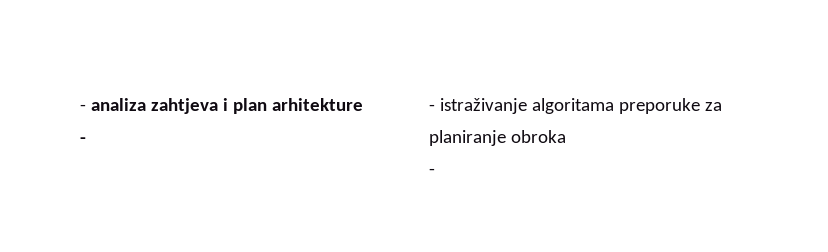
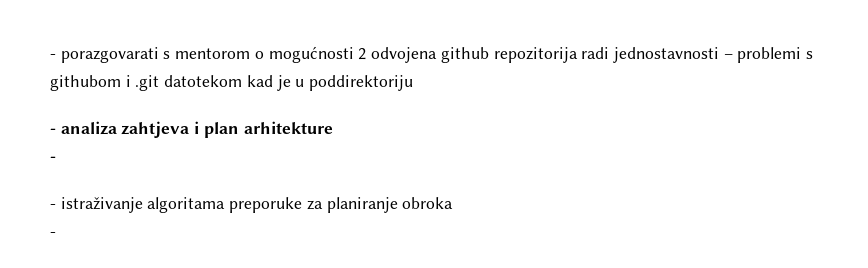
[80,104,86,111] - -> [50,46,814,63] [50,75,414,91] [50,128,56,134] - porazgovarati s mentorom o mogućnosti 2 odvojena github repozitorija radi jednostavnosti – problemi s githubom i .git datotekom kad je u poddirektoriju // -

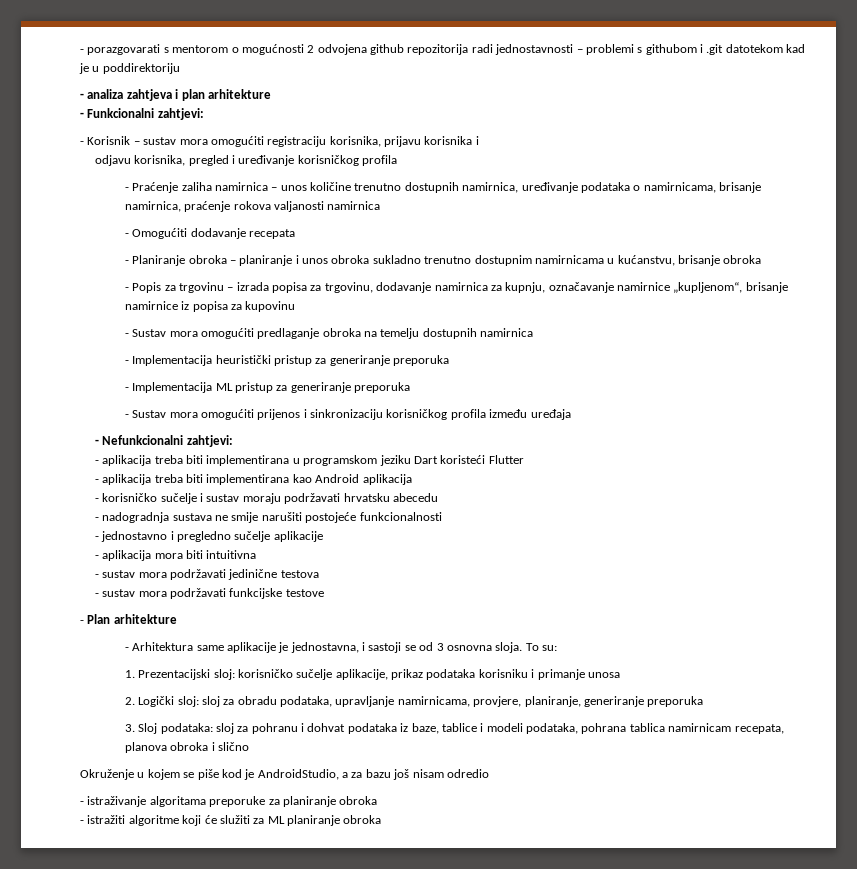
(56, 159) none -> [87,108,204,120] [80,136,479,147] [94,155,398,166] [124,182,762,193] [124,201,381,212] [124,228,295,239] [124,255,762,266] [124,282,788,293] [124,301,296,312] [124,328,534,339] [124,355,450,366] [124,382,411,393] [124,409,571,420] [94,435,233,447] [94,455,524,466] [94,474,412,485] [94,493,438,504] [94,512,442,523] [94,531,323,542] [94,550,257,561] [94,569,319,580] [94,588,324,599] [80,614,177,624] [124,642,558,653] [124,669,620,680] [124,696,704,707] [124,723,784,734] [124,742,249,753] [80,769,489,780] Funkcionalni zahtjevi: // - Korisnik – sustav mora omogućiti registraciju korisnika, prijavu korisnika i // odjavu korisnika, pregled i uređivanje korisničkog profila // - Praćenje zaliha namirnica – unos količine trenutno dostupnih namirnica, uređivanje podataka o namirnicama, brisanje namirnica, praćenje rokova valjanosti namirnica // - Omogućiti dodavanje recepata // - Planiranje obroka – planiranje i unos obroka sukladno trenutno dostupnim namirnicama u kućanstvu, brisanje obroka // - Popis za trgovinu – izrada popisa za trgovinu, dodavanje namirnica za kupnju, označavanje namirnice „kupljenom“, brisanje namirnice iz popisa za kupovinu // - Sustav mora omogućiti predlaganje obroka na temelju dostupnih namirnica // - Implementacija heuristički pristup za generiranje preporuka // - Implementacija ML pristup za generiranje preporuka // - Sustav mora omogućiti prijenos i sinkronizaciju korisničkog profila između uređaja // - Nefunkcionalni zahtjevi: // - aplikacija treba biti implementirana u programskom jeziku Dart koristeći Flutter // - aplikacija treba biti implementirana kao Android aplikacija // - korisničko sučelje i sustav moraju podržavati hrvatsku abecedu // - nadogradnja sustava ne smije narušiti postojeće funkcionalnosti // - jednostavno i pregledno sučelje aplikacije // - aplikacija mora biti intuitivna // - sustav mora podržavati jedinične testova // - sustav mora podržavati funkcijske testove // - Plan arhitekture // - Arhitektura same aplikacije je jednostavna, i sastoji se od 3 osnovna sloja. To su: // 1. Prezentacijski sloj: korisničko sučelje aplikacije, prikaz podataka korisniku i primanje unosa // 2. Logički sloj: sloj za obradu podataka, upravljanje namirnicama, provjere, planiranje, generiranje preporuka // 3. Sloj podataka: sloj za pohranu i dohvat podataka iz baze, tablice i modeli podataka, pohrana tablica namirnicam recepata, planova obroka i slično // Okruženje u kojem se piše kod je AndroidStudio, a za bazu još nisam odredio
(56, 234) none -> [87,815,382,826] istražiti algoritme koji će služiti za ML planiranje obroka

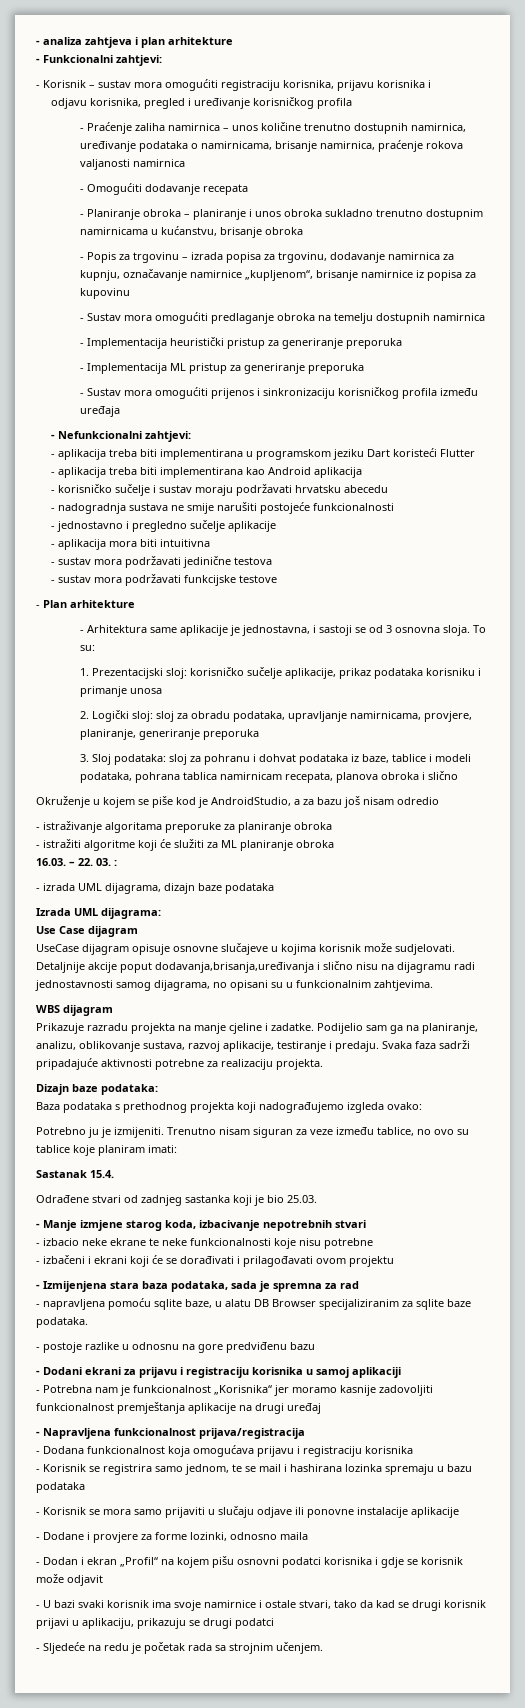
[80,44,806,55] [79,63,180,74] [80,93,84,99] - porazgovarati s mentorom o mogućnosti 2 odvojena github repozitorija radi jednostavnosti – problemi s githubom i .git datotekom kad je u poddirektoriju // - -> [36,40,40,45] -
(382, 819) none -> [36,858,117,866] [36,883,274,894] [36,908,161,919] [36,926,138,937] [36,943,455,955] [36,961,475,973] [35,980,433,991] [36,1005,113,1016] [36,1023,478,1034] [36,1040,470,1052] [36,1058,323,1070] [36,1084,158,1095] [36,1102,422,1113] [36,1127,469,1138] [36,1145,177,1156] [36,1170,114,1178] [36,1195,317,1206] [36,1220,366,1231] [36,1238,373,1249] [36,1255,394,1267] [36,1281,359,1292] [36,1298,471,1310] [36,1317,88,1328] [36,1342,315,1353] [36,1367,401,1378] [36,1385,433,1396] [36,1402,321,1414] [36,1428,305,1439] [36,1445,413,1457] [36,1464,472,1475] [36,1482,85,1493] [36,1506,459,1518] [36,1532,308,1543] [36,1556,463,1568] [36,1574,103,1586] [36,1600,486,1611] [36,1618,274,1629] [36,1642,323,1654] // 16.03. – 22. 03. : // - izrada UML dijagrama, dizajn baze podataka // Izrada UML dijagrama: // Use Case dijagram // UseCase dijagram opisuje osnovne slučajeve u kojima korisnik može sudjelovati. Detaljnije akcije poput dodavanja,brisanja,uređivanja i slično nisu na dijagramu radi jednostavnosti samog dijagrama, no opisani su u funkcionalnim zahtjevima. // WBS dijagram // Prikazuje razradu projekta na manje cjeline i zadatke. Podijelio sam ga na planiranje, analizu, oblikovanje sustava, razvoj aplikacije, testiranje i predaju. Svaka faza sadrži pripadajuće aktivnosti potrebne za realizaciju projekta. // Dizajn baze podataka: // Baza podataka s prethodnog projekta koji nadograđujemo izgleda ovako: // Potrebno ju je izmijeniti. Trenutno nisam siguran za veze između tablice, no ovo su tablice koje planiram imati: // Sastanak 15.4. // Odrađene stvari od zadnjeg sastanka koji je bio 25.03. // - Manje izmjene starog koda, izbacivanje nepotrebnih stvari // - izbacio neke ekrane te neke funkcionalnosti koje nisu potrebne // - izbačeni i ekrani koji će se dorađivati i prilagođavati ovom projektu // - Izmijenjena stara baza podataka, sada je spremna za rad // - napravljena pomoću sqlite baze, u alatu DB Browser specijaliziranim za sqlite baze podataka. // - postoje razlike u odnosnu na gore predviđenu bazu // - Dodani ekrani za prijavu i registraciju korisnika u samoj aplikaciji // - Potrebna nam je funkcionalnost „Korisnika“ jer moramo kasnije zadovoljiti funkcionalnost premještanja aplikacije na drugi uređaj // - Napravljena funkcionalnost prijava/registracija // - Dodana funkcionalnost koja omogućava prijavu i registraciju korisnika // - Korisnik se registrira samo jednom, te se mail i hashirana lozinka spremaju u bazu podataka // - Korisnik se mora samo prijaviti u slučaju odjave ili ponovne instalacije aplikacije // - Dodane i provjere za forme lozinki, odnosno maila // - Dodan i ekran „Profil“ na kojem pišu osnovni podatci korisnika i gdje se korisnik može odjavit // - U bazi svaki korisnik ima svoje namirnice i ostale stvari, tako da kad se drugi korisnik prijavi u aplikaciju, prikazuju se drugi podatci // - Sljedeće na redu je početak rada sa strojnim učenjem.

